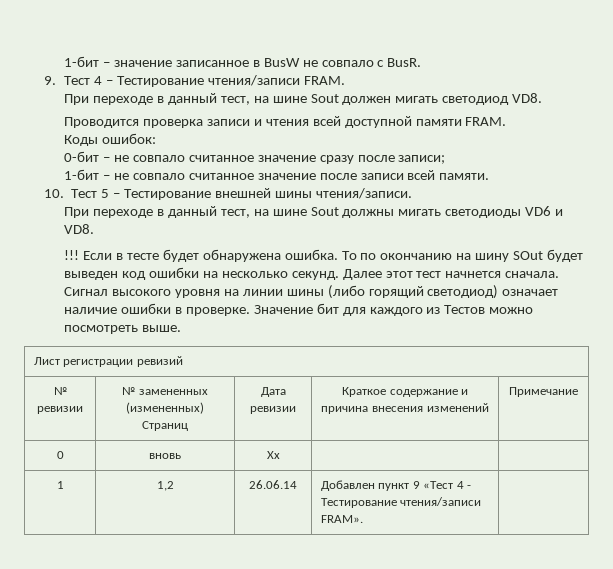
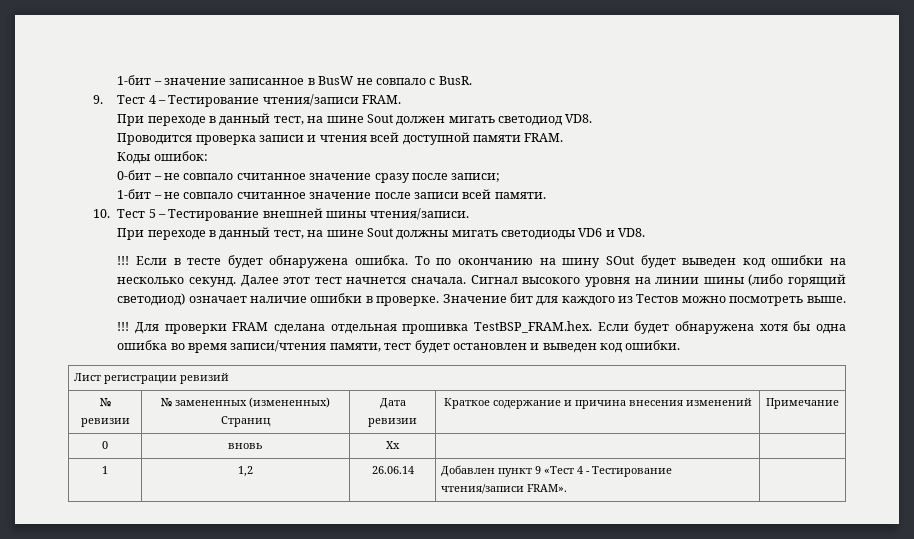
(182, 328) none -> [117,321,846,334] [117,340,681,353] // !!! Для проверки FRAM сделана отдельная прошивка TestBSP_FRAM.hex. Если будет обнаружена хотя бы одна ошибка во время записи/чтения памяти, тест будет остановлен и выведен код ошибки.

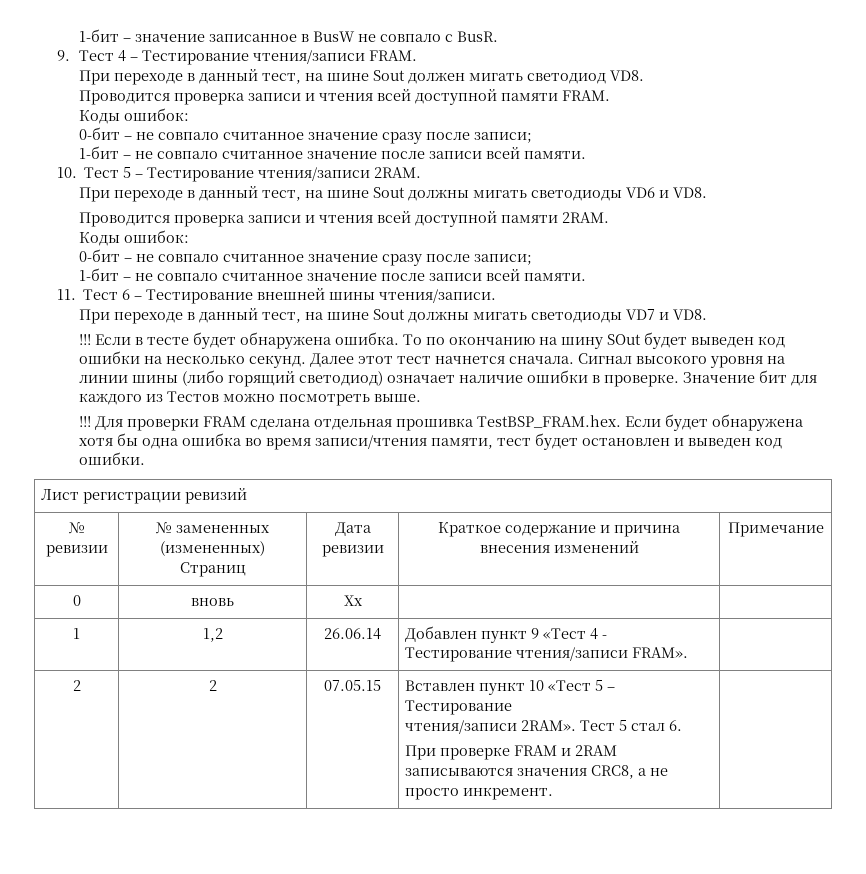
(260, 215) none -> [257,167,421,181] [79,186,708,202] [79,211,610,227] [79,230,190,246] [79,249,533,266] [79,268,587,281] [56,289,253,304] чтения/записи 2RAM. // При переходе в данный тест, на шине Sout должны мигать светодиоды VD6 и VD8. // Проводится проверка записи и чтения всей доступной памяти 2RAM. // Коды ошибок: // 0-бит – не совпало считанное значение сразу после записи; // 1-бит – не совпало считанное значение после записи всей памяти. // 11. Тест 6 – Тестирование
[578,228,603,237] VD6 -> [626,309,656,320] VD7
(567, 488) none -> [72,680,81,691] [208,680,217,691] [324,680,381,691] [405,680,616,695] [405,700,513,715] [405,720,683,734] [405,745,618,760] [405,765,669,779] [405,787,554,800] // 2 | 2 | 07.05.15 | Вставлен пункт 10 «Тест 5 – Тестирование // чтения/записи 2RAM». Тест 5 стал 6. // При проверке FRAM и 2RAM записываются значения CRC8, а не просто инкремент. |

